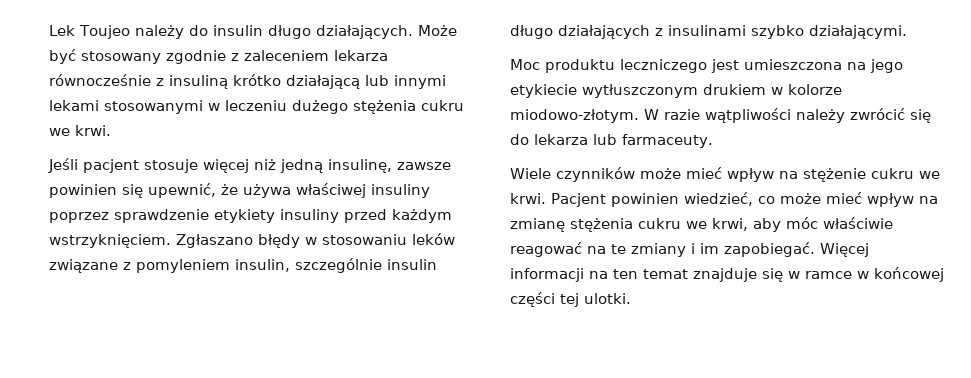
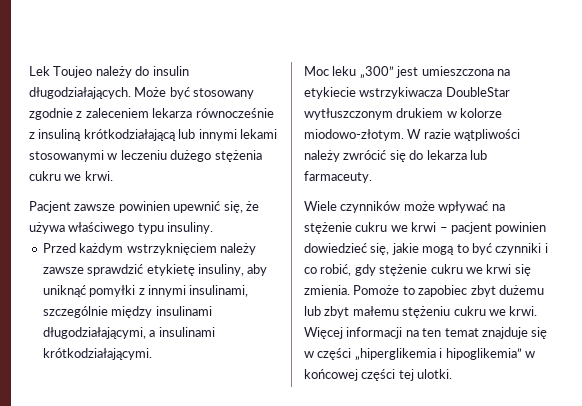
[267,25,413,39] długo działających. -> [29,87,131,99] długodziałających.
[233,74,360,89] krótko działającą -> [83,129,176,141] krótkodziałającą
[48,158,451,173] [49,183,430,198] [49,209,452,223] [49,233,455,248] [49,258,437,273] [510,25,907,39] Jeśli pacjent stosuje więcej niż jedną insulinę, zawsze powinien się upewnić, że używa właściwej insuliny poprzez sprawdzenie etykiety insuliny przed każdym wstrzyknięciem. Zgłaszano błędy w stosowaniu leków związane z pomyleniem insulin, szczególnie insulin długo działających z insulinami szybko działającymi. -> [29,201,259,213] [29,222,214,234] [42,243,256,255] [42,264,268,276] [42,285,249,297] [42,306,212,318] [42,327,215,339] [42,348,152,360] Pacjent zawsze powinien upewnić się, że używa właściwego typu insuliny. // Przed każdym wstrzyknięciem należy zawsze sprawdzić etykietę insuliny, aby uniknąć pomyłki z innymi insulinami, szczególnie między insulinami długodziałającymi, a insulinami krótkodziałającymi.
[545,59,707,73] produktu leczniczego -> [332,66,394,79] leku „300”
[870,59,903,73] [510,84,577,98] jego etykiecie -> [304,87,510,99] etykiecie wstrzykiwacza DoubleStar
[686,167,774,182] mieć wpływ -> [438,201,489,213] wpływać
[510,192,938,207] [510,217,893,232] [510,242,815,257] krwi. Pacjent powinien wiedzieć, co może mieć wpływ na zmianę stężenia cukru we krwi, aby móc właściwie reagować na te zmiany i im zapobiegać. -> [411,222,547,234] [304,243,548,255] [304,264,531,276] [304,285,544,297] [304,306,538,318] krwi – pacjent powinien dowiedzieć się, jakie mogą to być czynniki i co robić, gdy stężenie cukru we krwi się zmienia. Pomoże to zapobiec zbyt dużemu lub zbyt małemu stężeniu cukru we krwi.
[805,271,852,279] ramce -> [317,348,522,361] części „hiperglikemia i hipoglikemia”

